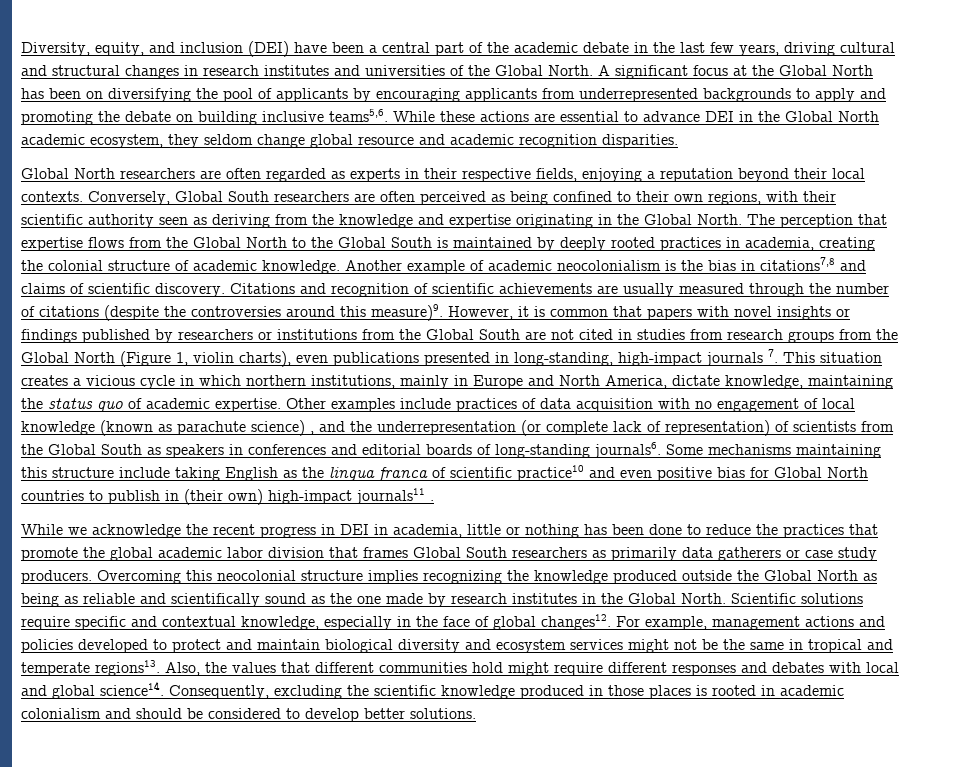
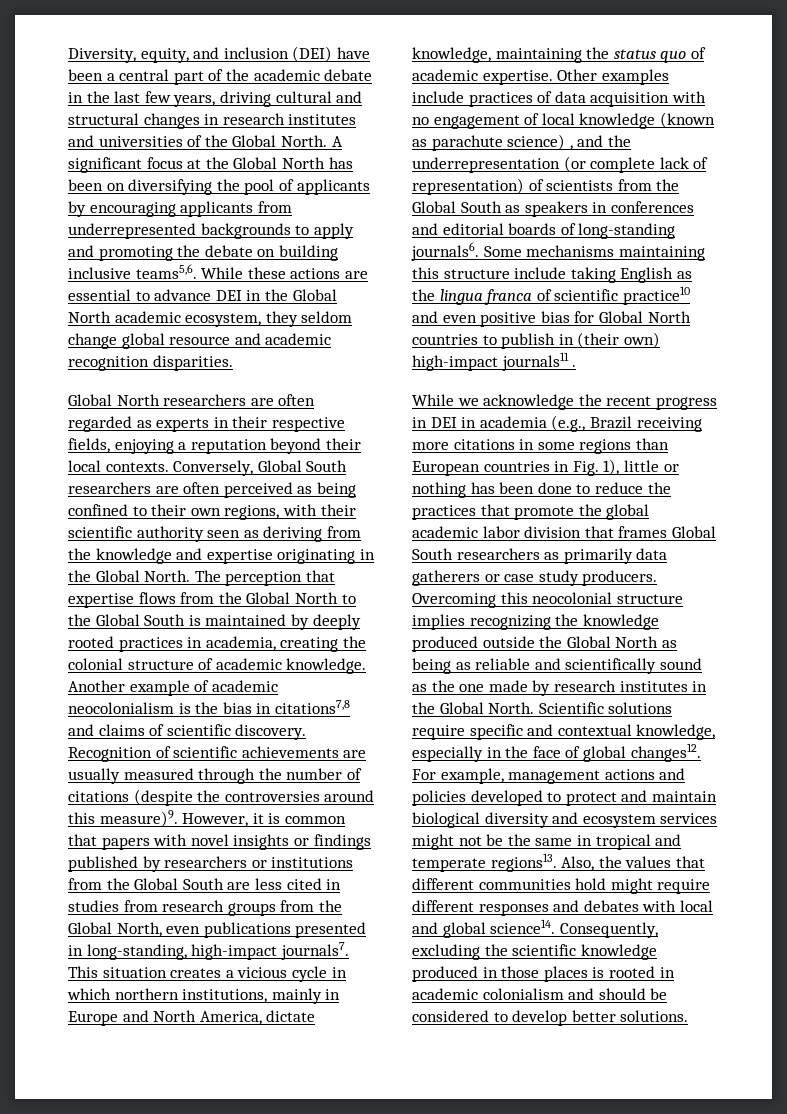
[230,283,409,297] Citations and recognition -> [68,747,152,762] Recognition
[551,329,574,340] not -> [254,878,282,890] less
[74,351,291,367] North (Figure 1, violin charts), -> [116,922,162,937] North,
[706,349,778,366] journals 7. -> [280,942,349,960] journals7.
[393,524,462,538] academia, -> [479,415,702,432] [412,438,669,454] [412,459,620,476] academia (e.g., Brazil receiving more citations in some regions than European countries in Fig. 1),

